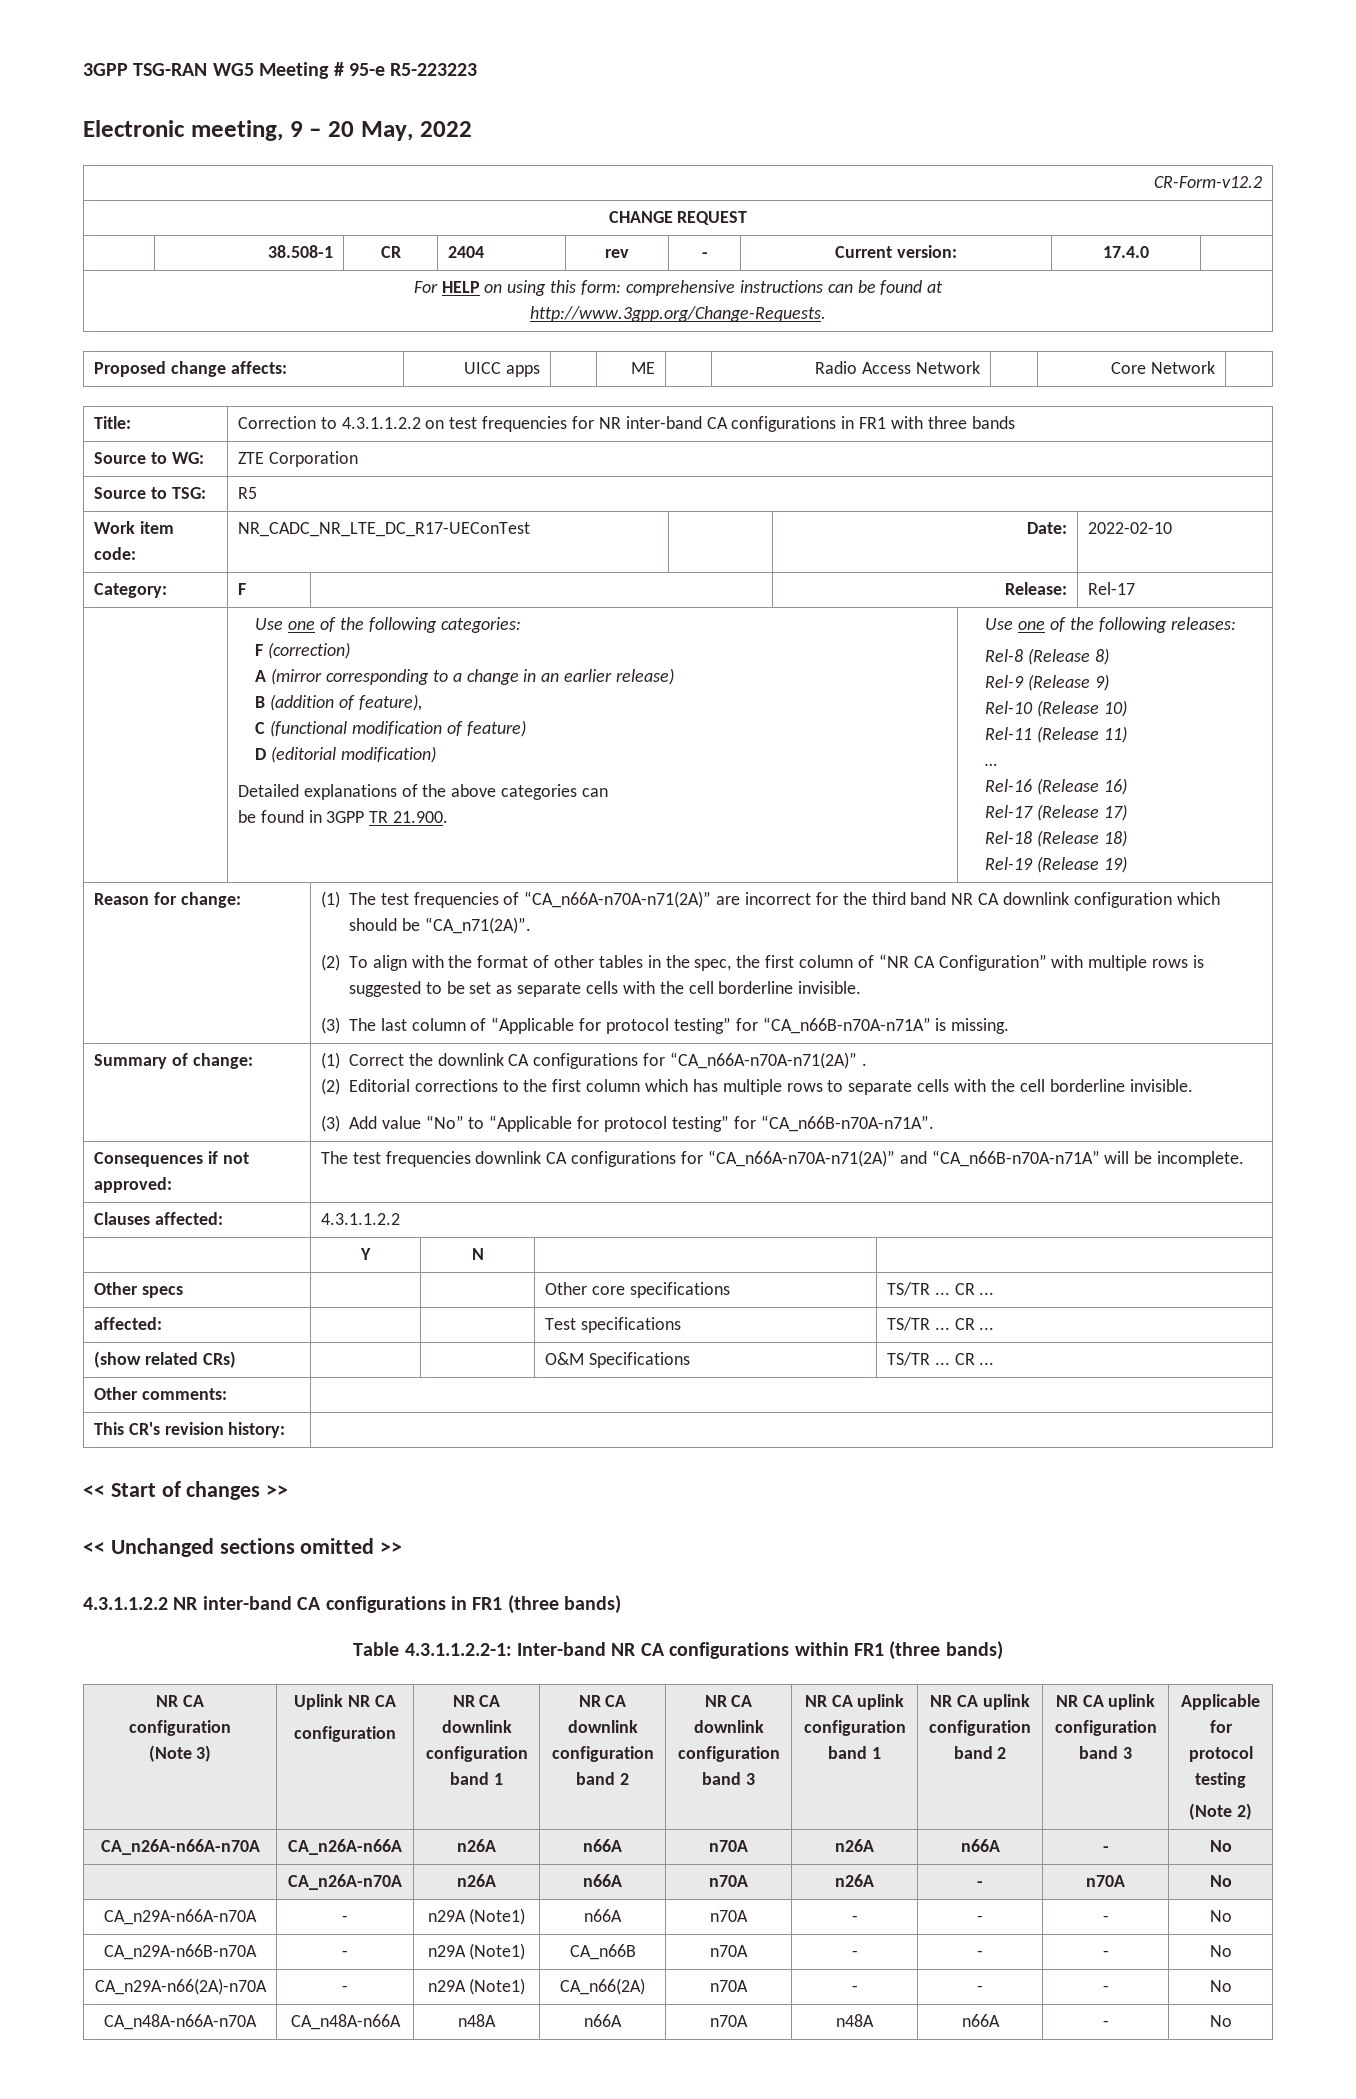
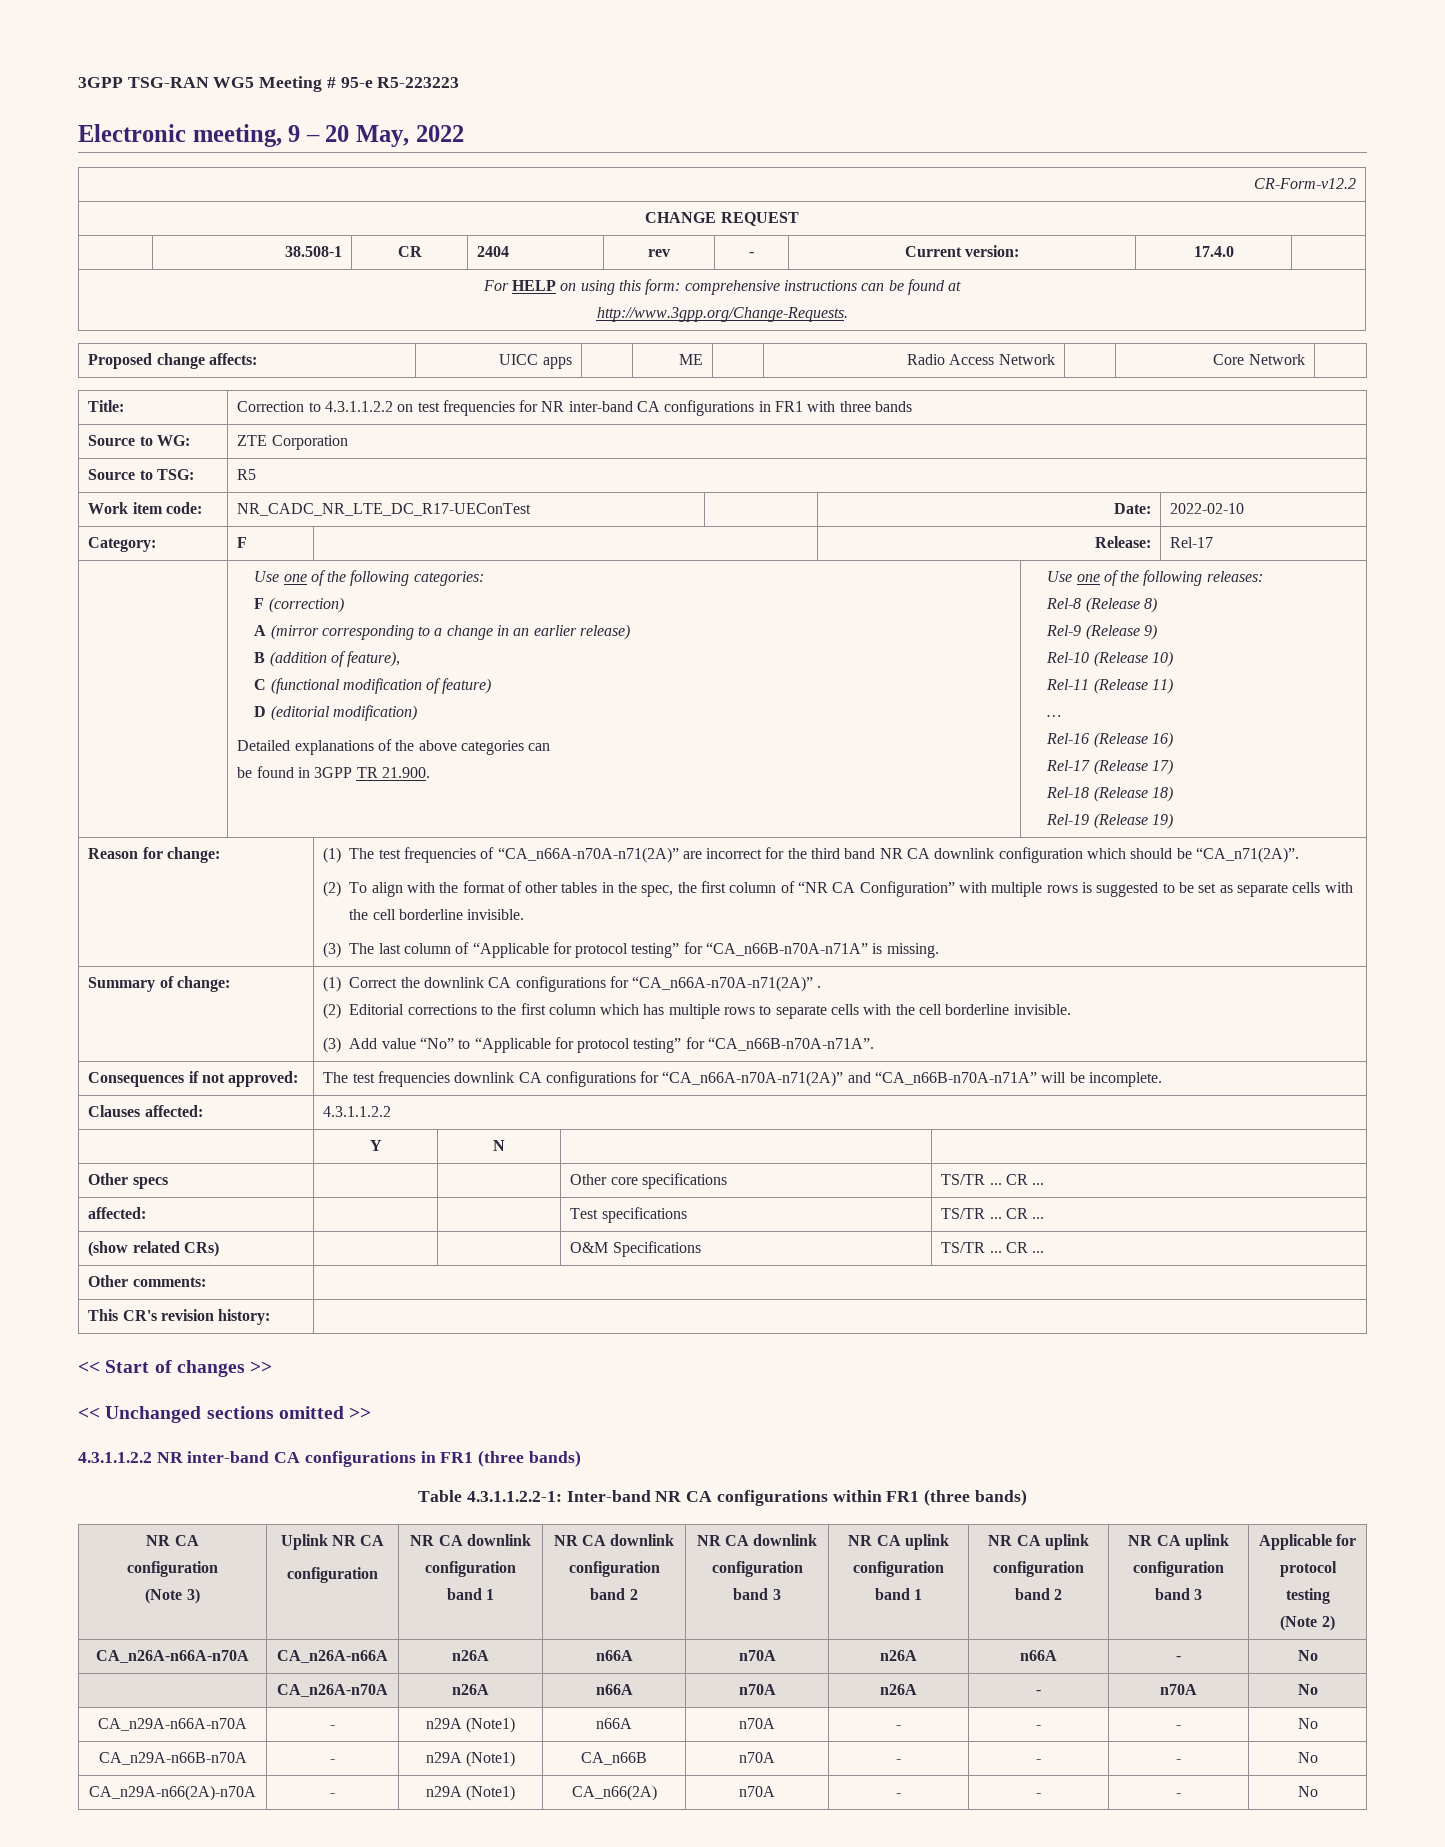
[104,2014,257,2030] [290,2014,401,2030] [458,2014,496,2027] [584,2014,622,2027] [710,2015,748,2027] [836,2014,874,2027] [961,2014,1000,2027] [1102,2020,1109,2027] [1209,2015,1232,2027] // CA_n48A-n66A-n70A | CA_n48A-n66A | n48A | n66A | n70A | n48A | n66A | - | No -> (1318, 1791) none

